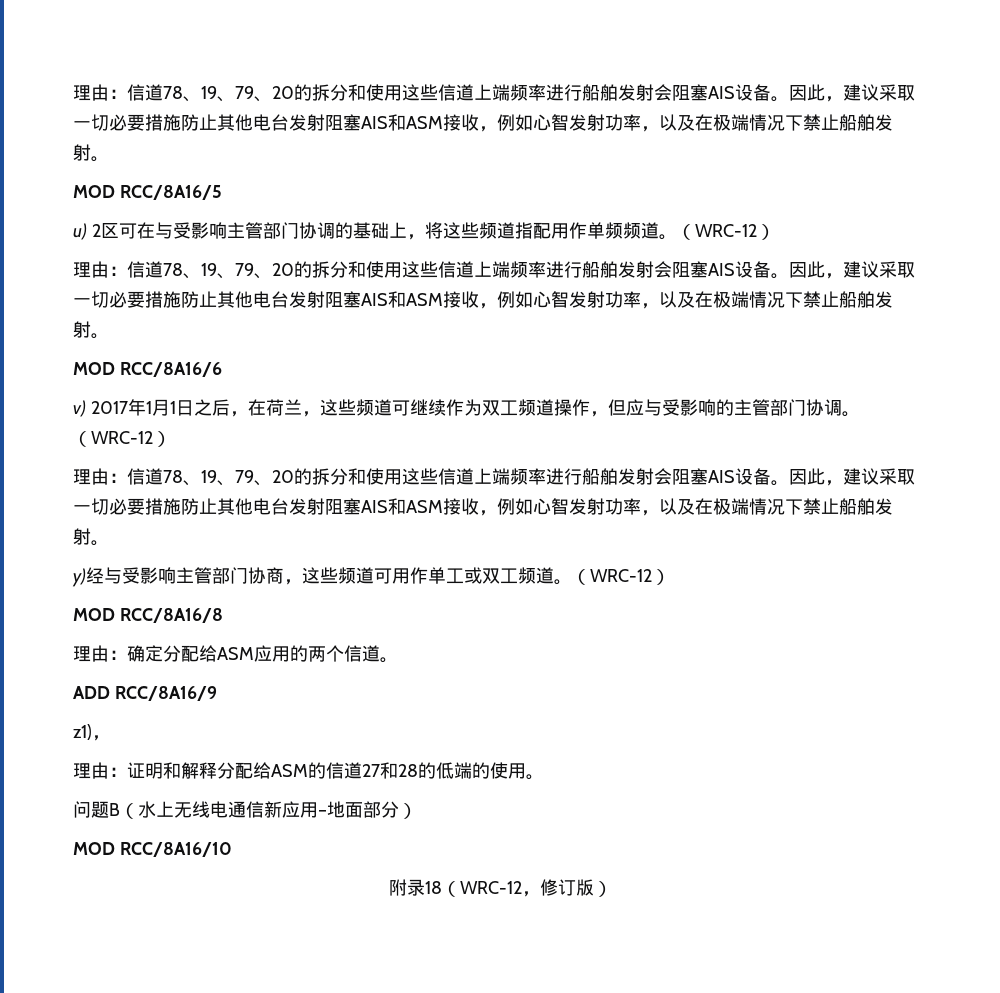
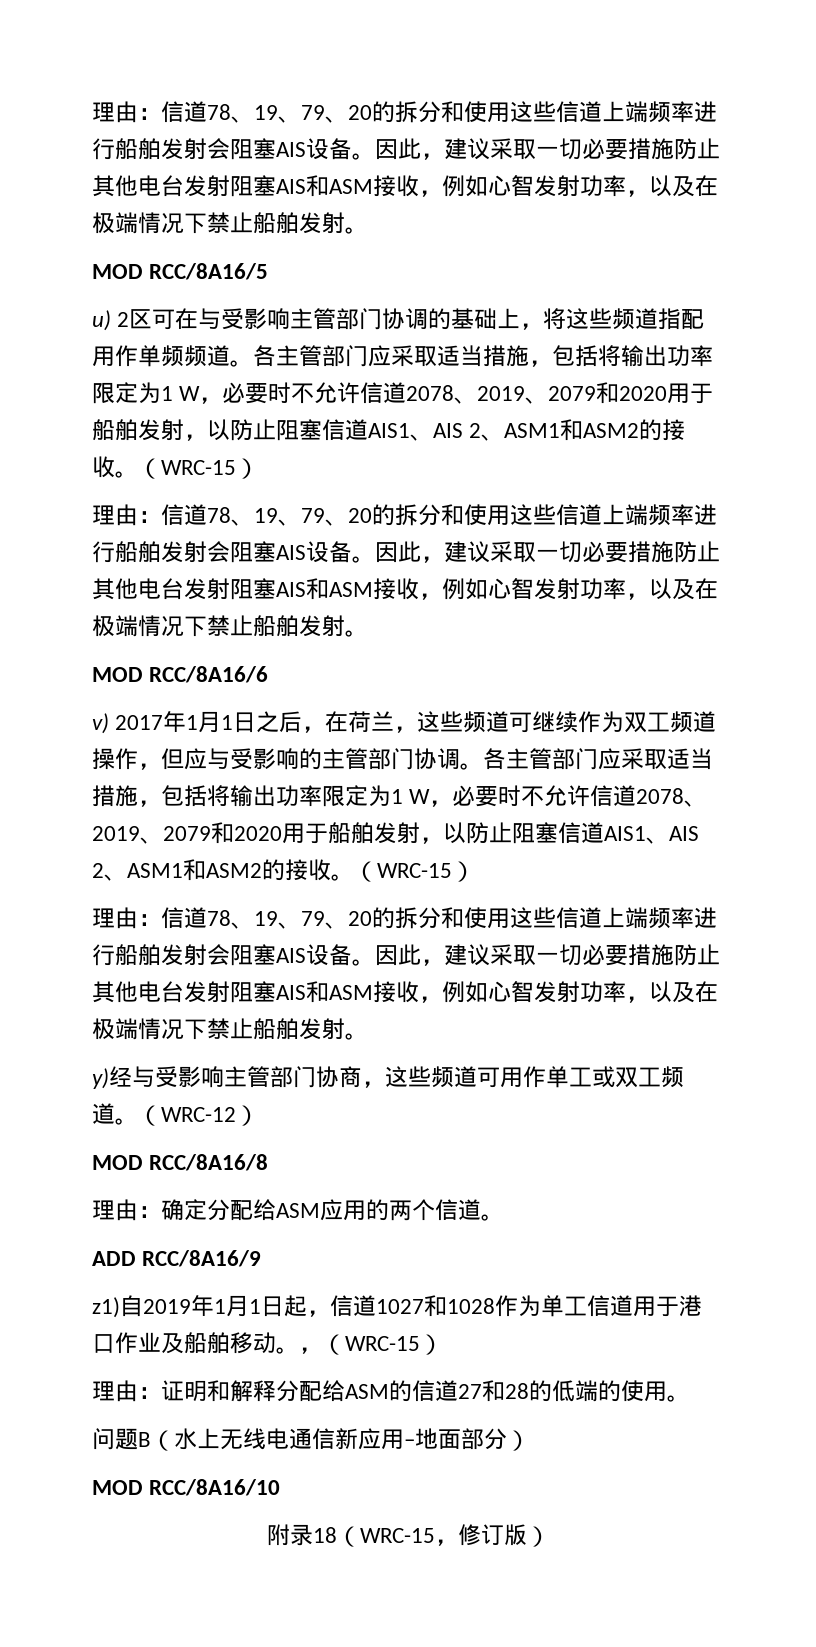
[676,224,757,240] （WRC-12 -> [253,345,713,367] [92,382,714,404] [92,419,686,441] [92,456,236,479] 各主管部门应采取适当措施，包括将输出功率限定为1 W，必要时不允许信道2078、2019、2079和2020用于船舶发射，以防止阻塞信道AIS1、AIS 2、ASM1和ASM2的接收。（WRC-15
[73,431,153,447] （WRC-12 -> [483,748,713,770] [92,785,708,807] [92,822,699,844] [92,859,452,882] 各主管部门应采取适当措施，包括将输出功率限定为1 W，必要时不允许信道2078、2019、2079和2020用于船舶发射，以防止阻塞信道AIS1、AIS 2、ASM1和ASM2的接收。（WRC-15
[92,735,110,741] ， -> [120,1295,702,1317] [92,1332,443,1355] 自2019年1月1日起，信道1027和1028作为单工信道用于港口作业及船舶移动。，（WRC-15）
[459,881,522,894] WRC-12 -> [359,1528,435,1543] WRC-15

